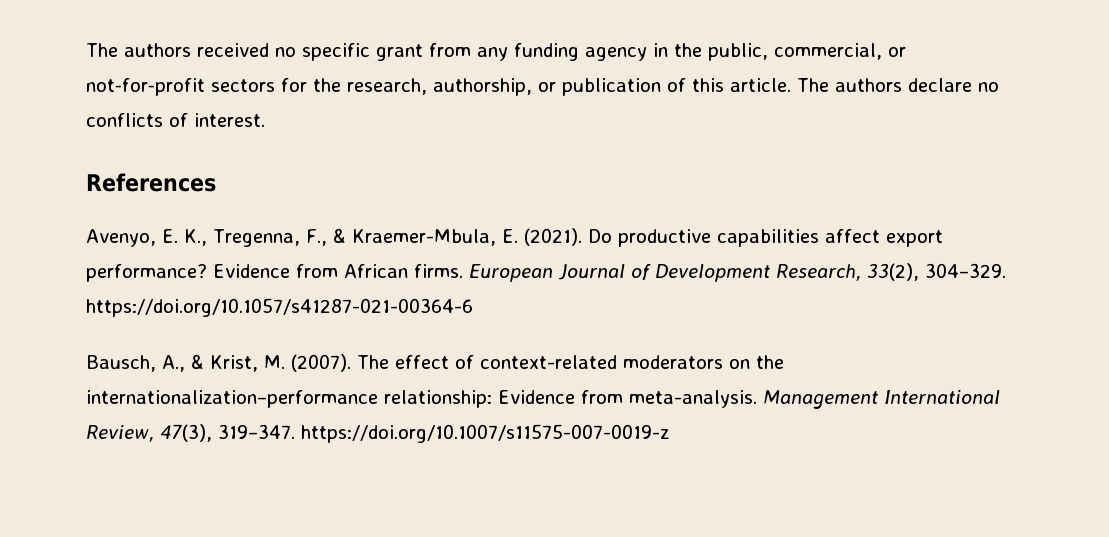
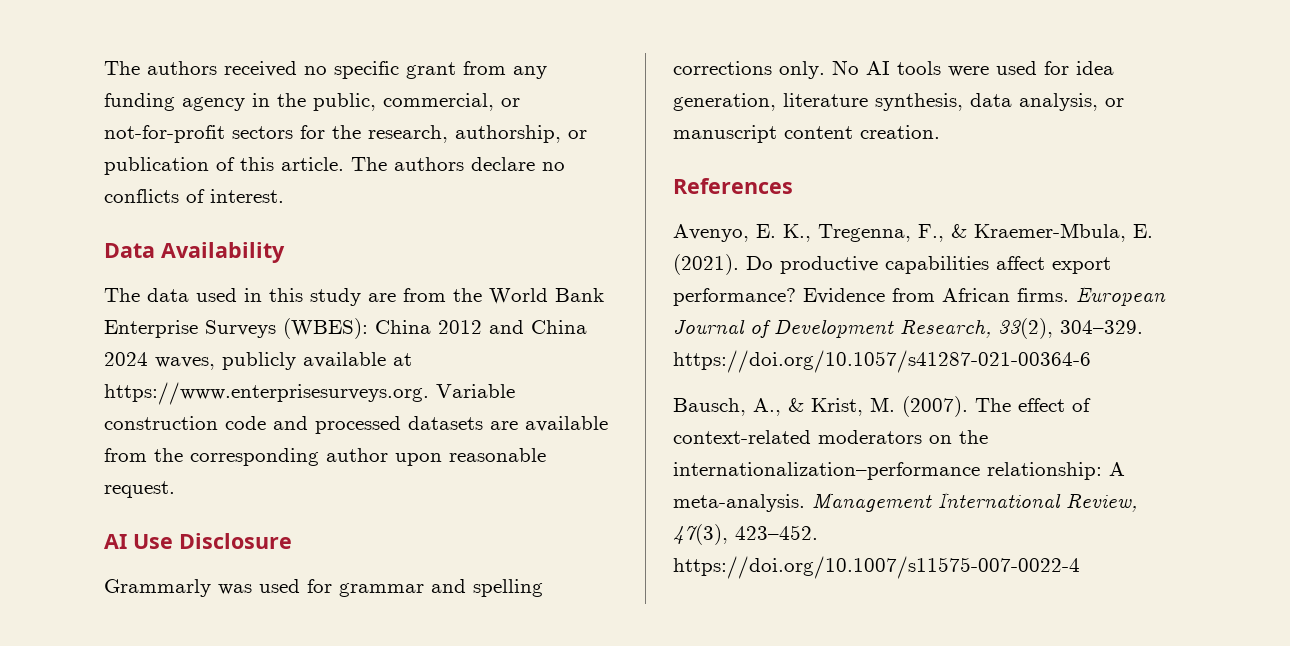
(265, 120) none -> [104,242,285,263] [104,288,604,306] [104,318,587,339] [104,352,412,370] [104,382,515,405] [104,416,608,434] [104,448,546,466] [104,481,175,498] [104,533,292,549] [104,579,543,597] [673,60,1114,79] [673,93,1124,111] [673,125,940,143] // Data Availability // The data used in this study are from the World Bank Enterprise Surveys (WBES): China 2012 and China 2024 waves, publicly available at https://www.enterprisesurveys.org. Variable construction code and processed datasets are available from the corresponding author upon reasonable request. // AI Use Disclosure // Grammarly was used for grammar and spelling corrections only. No AI tools were used for idea generation, literature synthesis, data analysis, or manuscript content creation.
[498,390,623,404] Evidence from -> [1109,462,1125,476] A
[218,424,669,443] 319–347. https://doi.org/10.1007/s11575-007-0019-z -> [735,525,818,540] [673,556,1080,579] 423–452. https://doi.org/10.1007/s11575-007-0022-4

